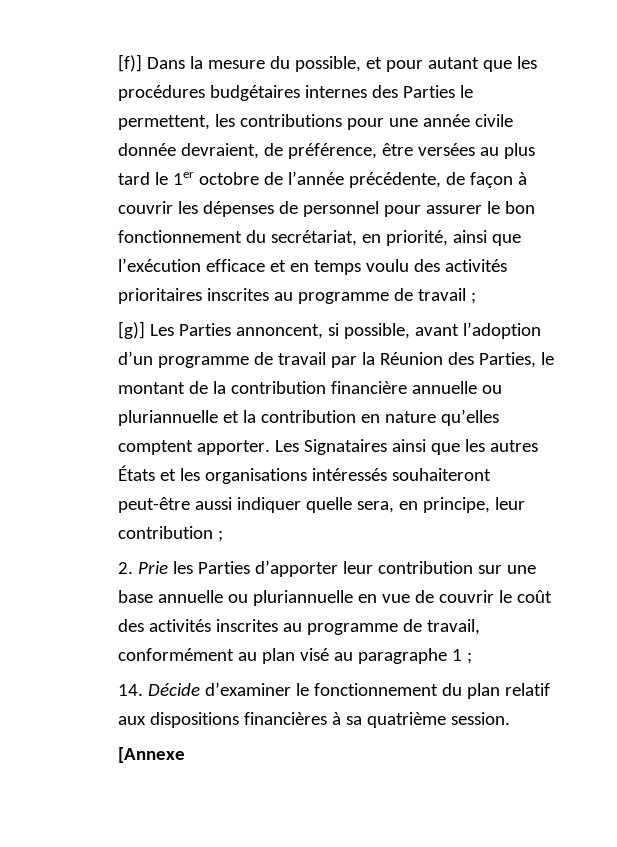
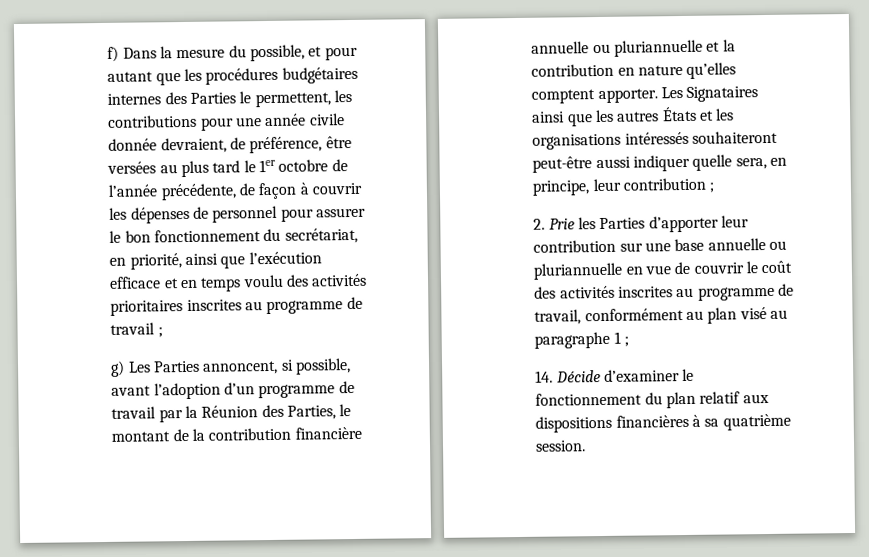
[118,54,143,72] [f)] -> [107,46,120,62] f)
[118,321,146,339] [g)] -> [110,360,126,377] g)
[118,747,186,763] // [Annexe -> (587, 446) none

